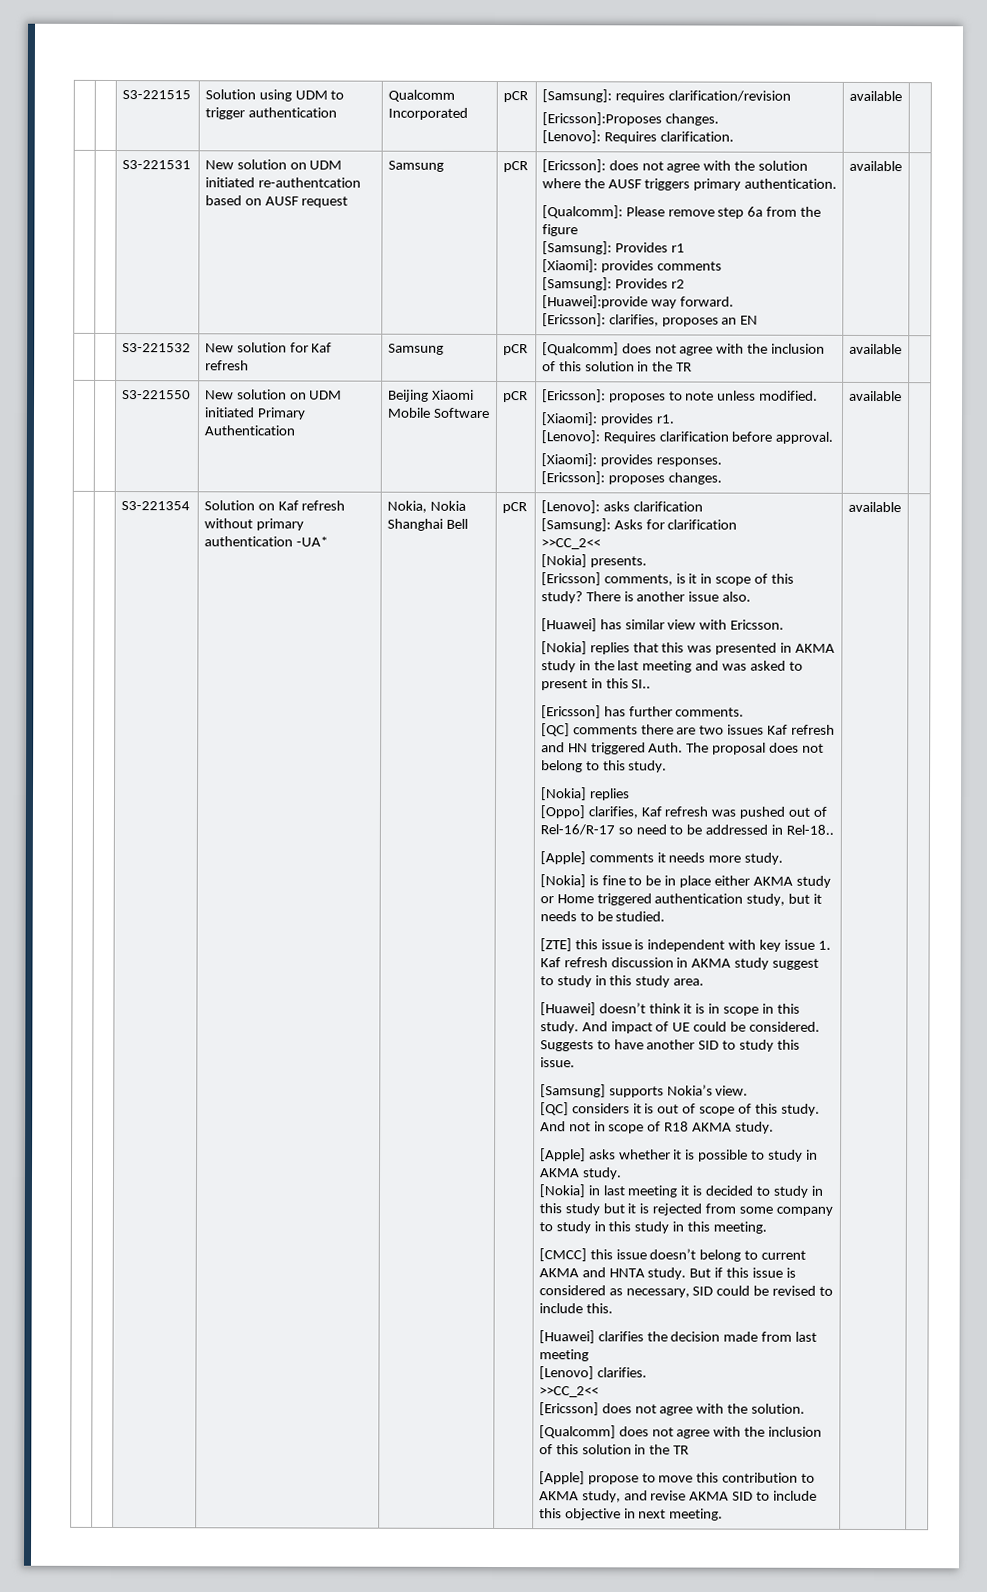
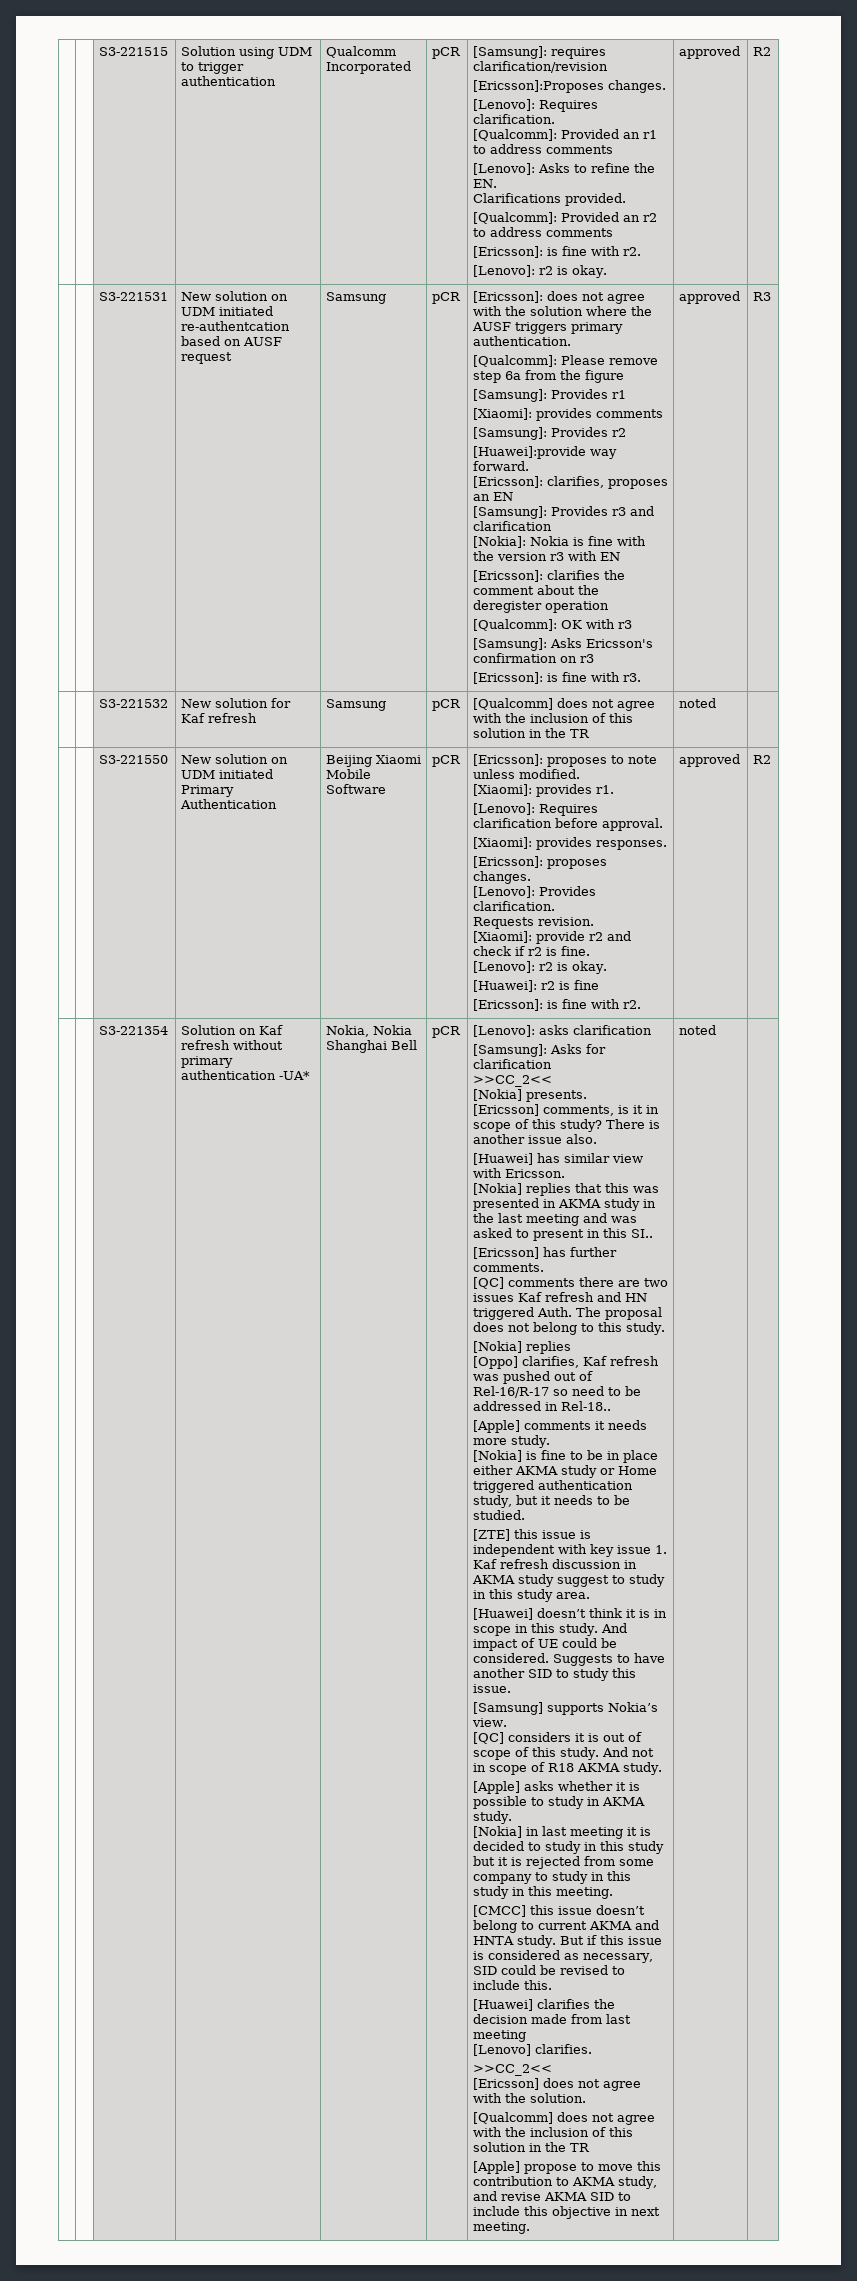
[848,90,902,102] | available | -> [472,129,657,141] [472,144,613,154] [472,163,655,175] [472,179,497,188] [472,193,626,206] [472,212,657,224] [472,227,613,237] [472,246,641,258] [472,265,607,278] [678,46,740,59] [752,47,771,56] // [Qualcomm]: Provided an r1 to address comments // [Lenovo]: Asks to refine the EN. // Clarifications provided. // [Qualcomm]: Provided an r2 to address comments // [Ericsson]: is fine with r2. // [Lenovo]: r2 is okay. | approved | R2
[848,160,902,172] | available | -> [472,506,654,519] [472,521,552,531] [472,536,646,548] [472,551,620,561] [472,570,625,582] [472,585,599,595] [472,600,609,613] [472,619,632,631] [472,638,653,651] [472,653,594,663] [472,672,641,684] [678,291,740,304] [752,292,771,301] // [Samsung]: Provides r3 and clarification // [Nokia]: Nokia is fine with the version r3 with EN // [Ericsson]: clarifies the comment about the deregister operation // [Qualcomm]: OK with r3 // [Samsung]: Asks Ericsson's confirmation on r3 // [Ericsson]: is fine with r3. | approved | R3
[848,343,902,355] available -> [678,698,716,708] noted
[848,390,902,402] | available | -> [472,886,596,898] [472,901,555,911] [472,917,594,929] [472,931,631,944] [472,946,590,956] [472,961,607,974] [472,980,599,992] [472,999,641,1011] [678,754,740,767] [752,755,771,764] // [Lenovo]: Provides clarification. // Requests revision. // [Xiaomi]: provide r2 and check if r2 is fine. // [Lenovo]: r2 is okay. // [Huawei]: r2 is fine // [Ericsson]: is fine with r2. | approved | R2
[847,501,901,513] available -> [678,1025,716,1035] noted

